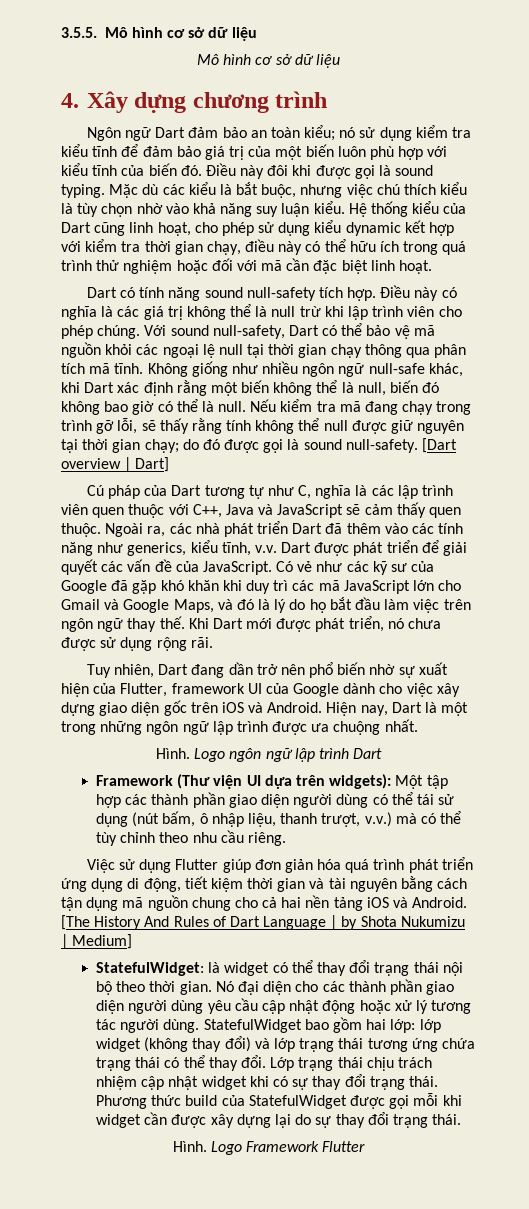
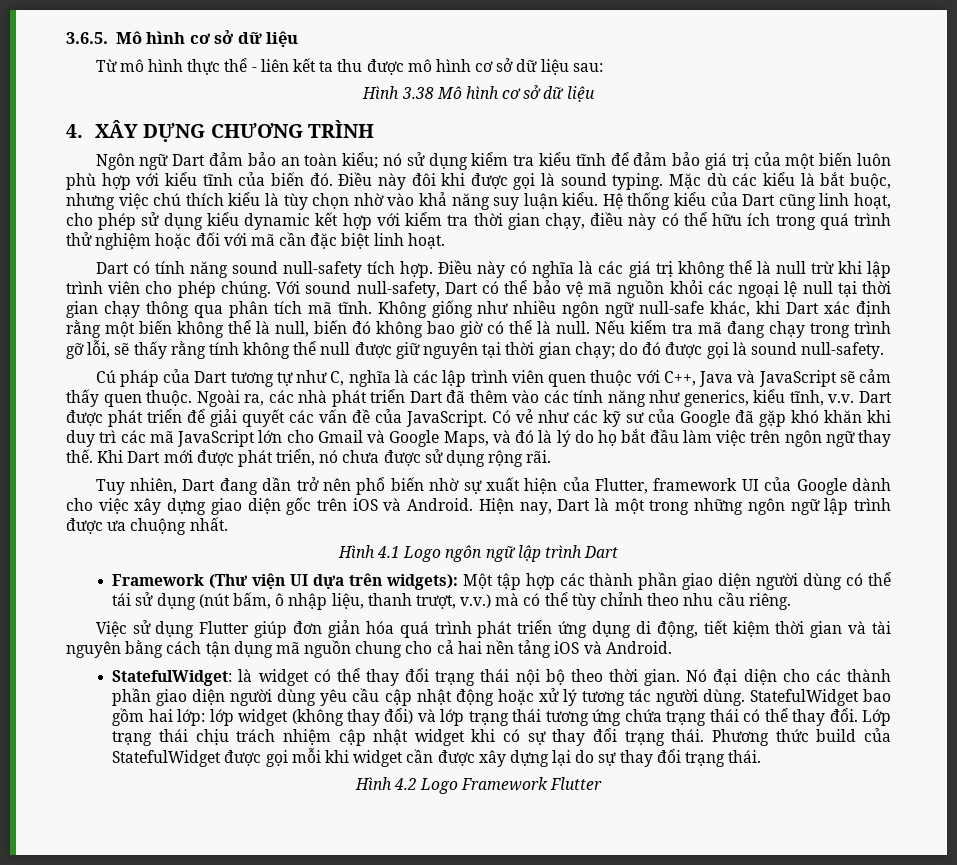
[61,27,257,41] 3.5.5. Mô hình cơ sở dữ liệu // -> [66,30,299,47] [95,58,603,75] [362,86,434,99] 3.6.5. Mô hình cơ sở dữ liệu // Từ mô hình thực thể - liên kết ta thu được mô hình cơ sở dữ liệu sau: // Hình 3.38
[86,91,328,113] Xây dựng chương trình -> [95,120,374,142] XÂY DỰNG CHƯƠNG TRÌNH
[422,438,458,453] [61,457,170,472] [Dart overview | Dart] -> (885, 350) none
[155,748,190,759] Hình. -> [337,545,401,558] Hình 4.1
[61,915,465,930] [61,934,133,949] [The History And Rules of Dart Language | by Shota Nukumizu | Medium] -> (672, 647) none
[172,1141,207,1152] Hình. -> [354,777,417,790] Hình 4.2

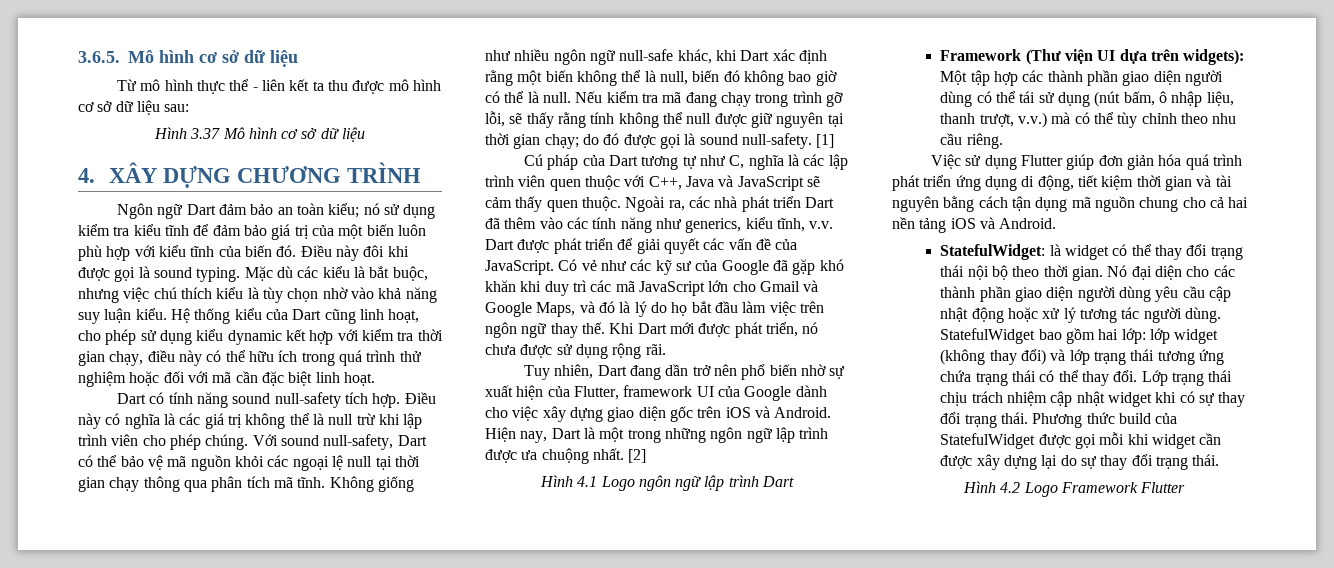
[401,87,434,99] 3.38 -> [190,128,221,139] 3.37
(885, 350) none -> [816,134,835,148] [1]
(228, 524) none -> [628,449,647,463] [2]

